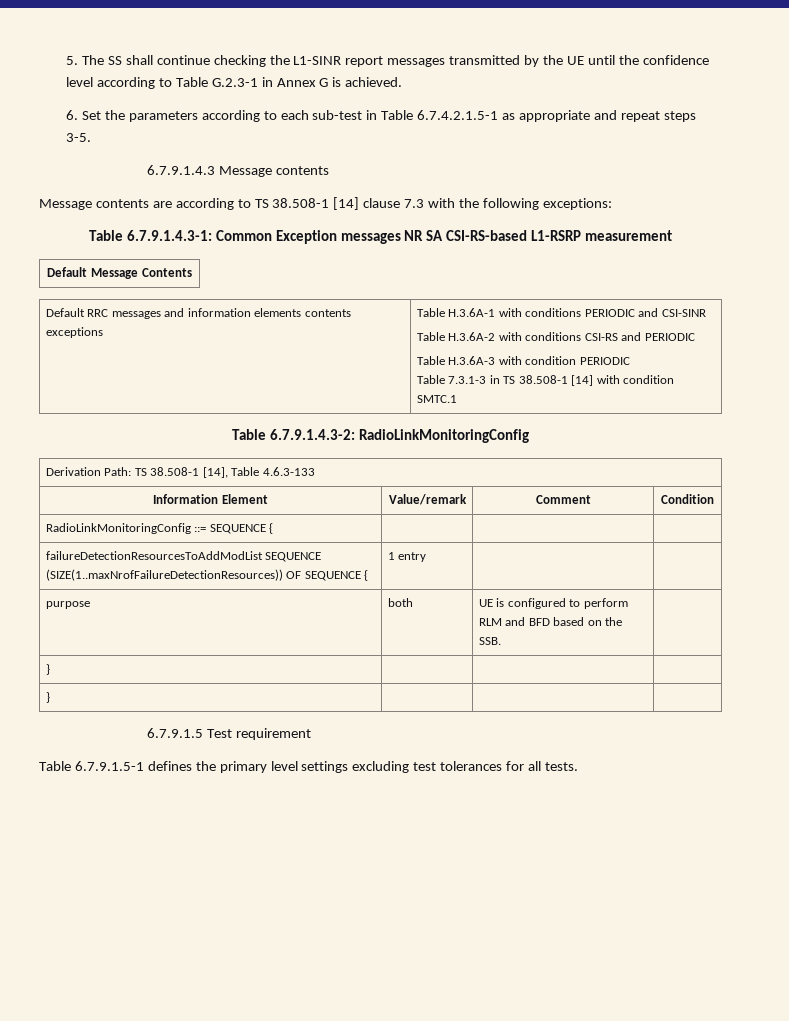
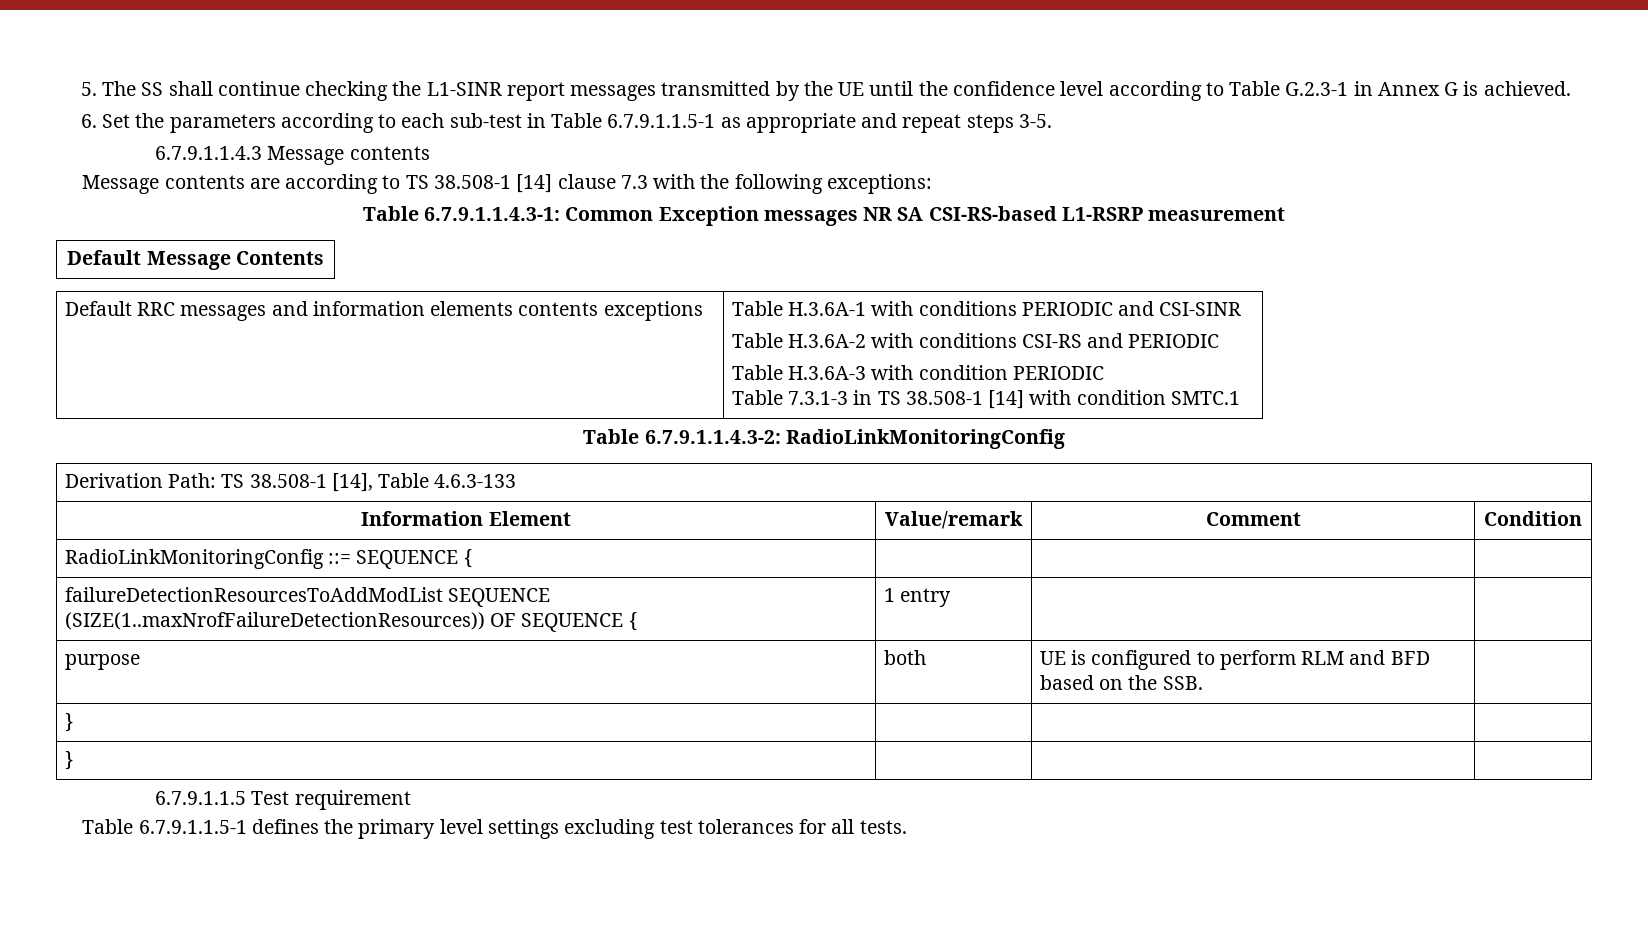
[417,110,499,120] 6.7.4.2.1.5-1 -> [607,114,716,128] 6.7.9.1.1.5-1
[147,165,216,175] 6.7.9.1.4.3 -> [155,146,263,160] 6.7.9.1.1.4.3
[126,230,212,241] 6.7.9.1.4.3-1: -> [424,207,561,221] 6.7.9.1.1.4.3-1:
[270,429,355,440] 6.7.9.1.4.3-2: -> [644,430,781,444] 6.7.9.1.1.4.3-2:
[147,728,204,738] 6.7.9.1.5 -> [155,791,247,805] 6.7.9.1.1.5
[74,761,144,771] 6.7.9.1.5-1 -> [138,820,247,834] 6.7.9.1.1.5-1

